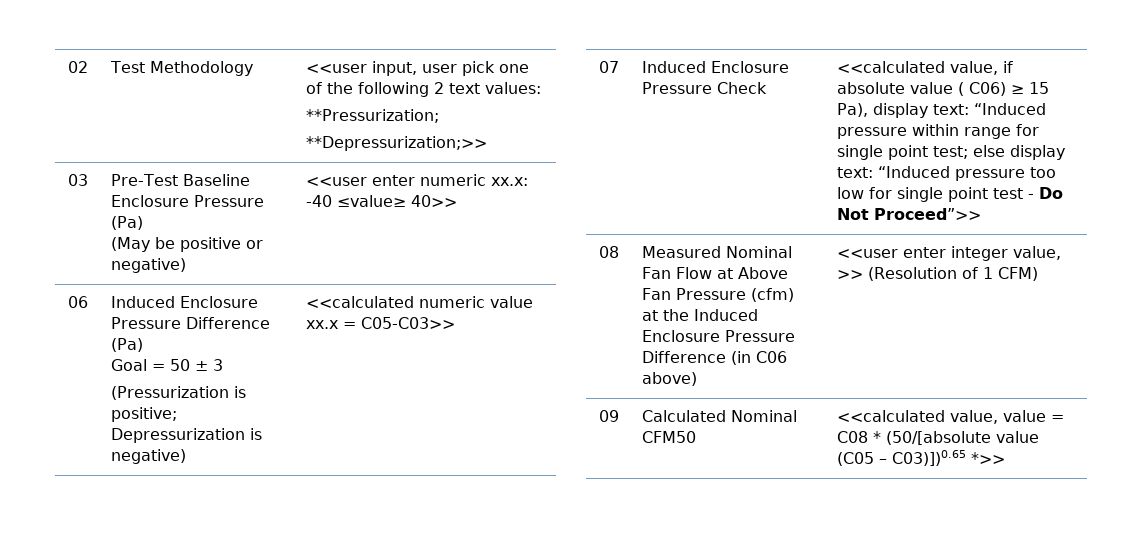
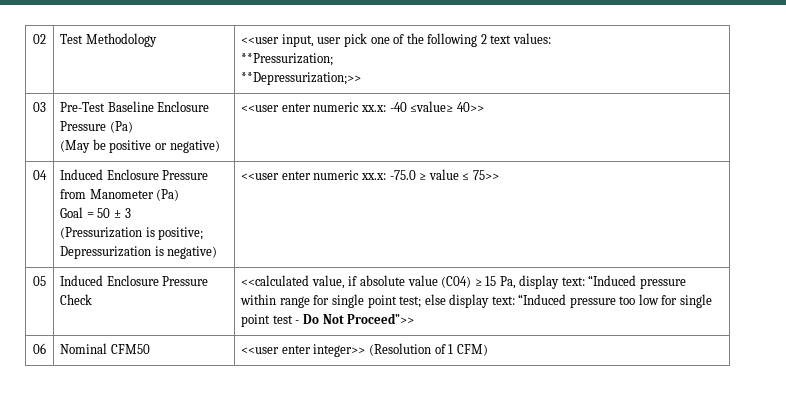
[67,296,88,308] [110,296,258,308] [110,317,270,329] 06 | Induced Enclosure Pressure Difference -> [33,170,47,180] [60,169,209,180] [60,189,154,199] 04 | Induced Enclosure Pressure from Manometer
[305,296,533,308] [305,317,455,329] [598,61,619,73] <<calculated numeric value xx.x = C05-C03>> // 07 -> [241,169,499,180] [33,276,46,286] <<user enter numeric xx.x: -75.0 ≥ value ≤ 75>> // 05
[957,82,1006,96] ( C06) -> [441,276,472,288] (C04)
[836,103,868,117] Pa), -> [499,276,516,289] Pa,
[598,246,619,258] [641,246,792,258] [641,267,788,279] [641,288,794,302] [641,309,758,321] [641,330,795,342] [641,351,787,365] [641,372,697,386] [836,246,1061,261] [836,270,863,279] 08 | Measured Nominal Fan Flow at Above Fan Pressure (cfm) at the Induced Enclosure Pressure Difference (in C06 above) | <<user enter integer value, >> -> [33,343,46,354] [60,343,150,354] [241,344,366,357] 06 | Nominal CFM50 | <<user enter integer>>
[598,410,619,422] [641,410,797,422] [641,431,696,443] [836,410,1064,424] [836,431,1039,445] [836,450,1005,466] // 09 | Calculated Nominal CFM50 | <<calculated value, value = C08 * (50/[absolute value (C05 – C03)])0.65 *>> -> (488, 350) none

